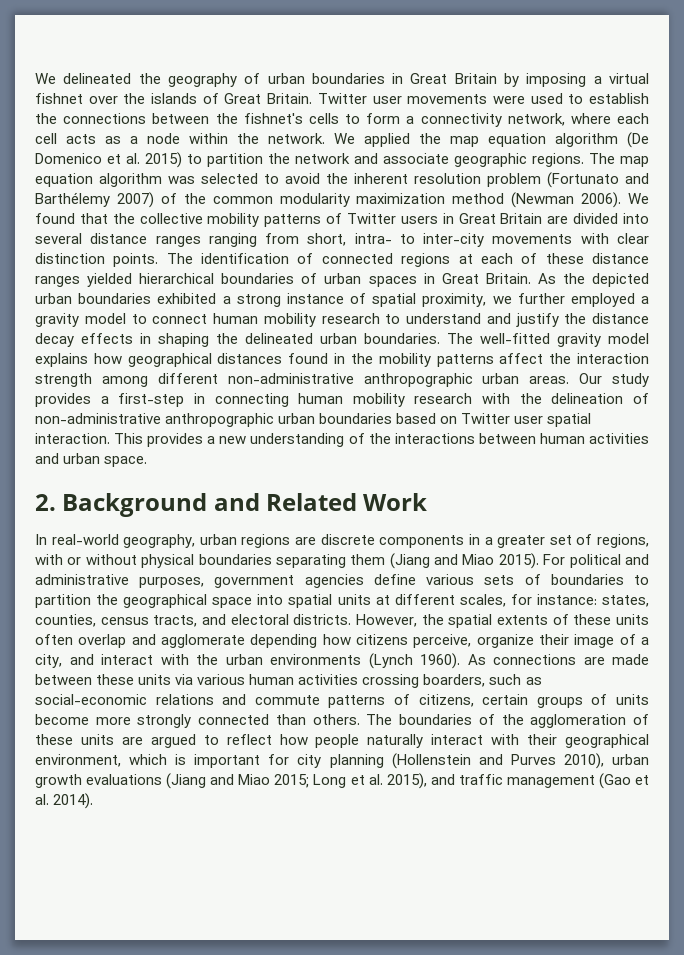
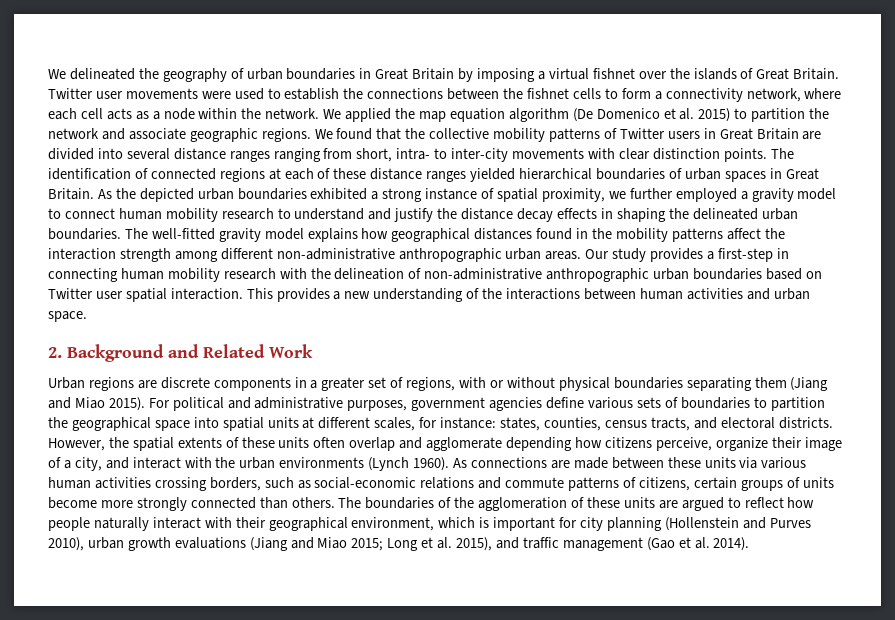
[243,113,303,124] fishnet's -> [527,88,570,99] fishnet
[589,153,649,167] [35,172,649,188] [35,192,622,208] The map equation algorithm was selected to avoid the inherent resolution problem (Fortunato and Barthélemy 2007) of the common modularity maximization method (Newman 2006). -> (311, 135) none
[35,534,237,548] In real-world geography, urban -> [48,377,85,389] Urban
[423,674,486,687] boarders, -> [209,477,261,491] borders,

